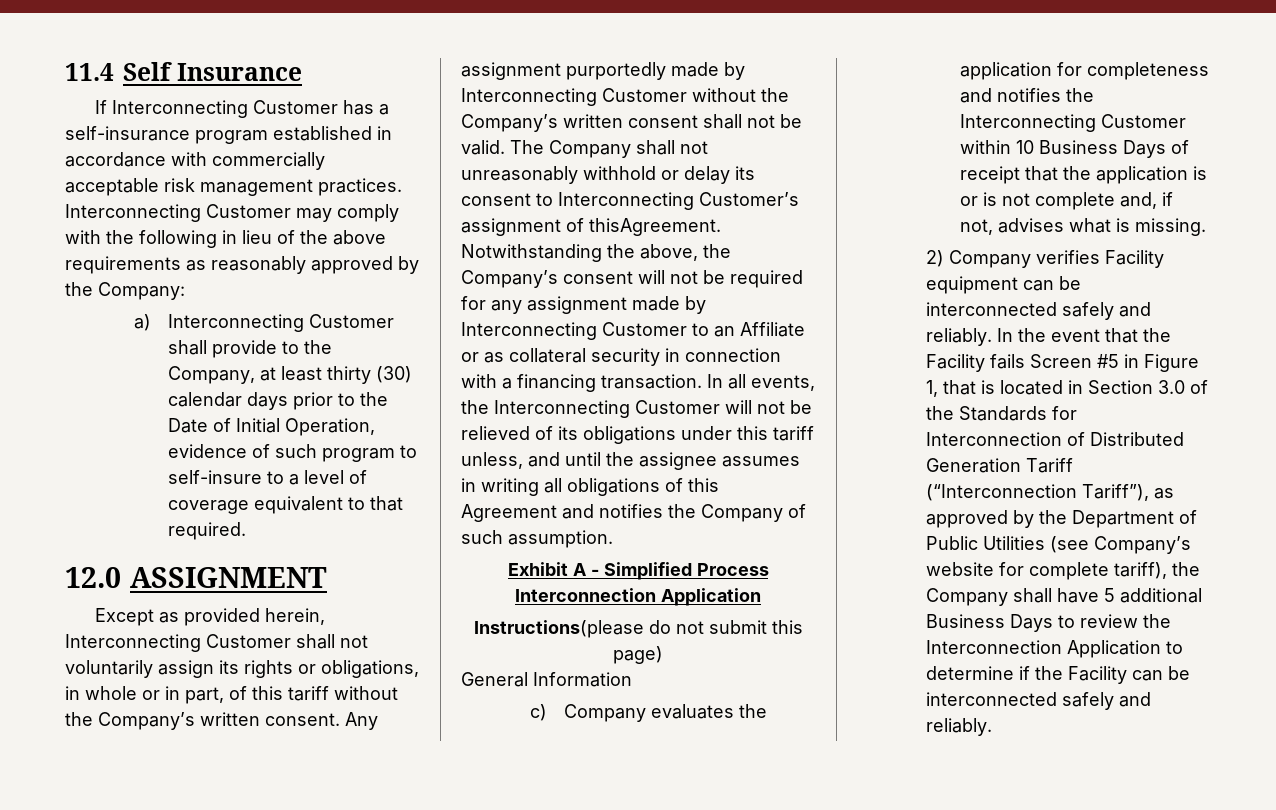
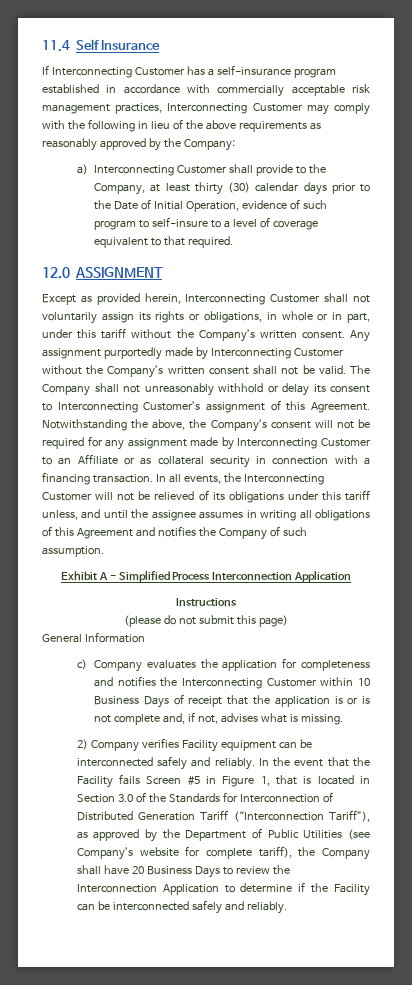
[318,178,402,196] practices. -> [115,103,163,114] practices,
[229,686,247,700] of -> [42,329,73,338] under
[589,218,721,236] thisAgreement. -> [286,401,370,413] this Agreement.
[473,620,644,638] Instructions(please -> [176,598,237,607] [124,615,162,627] Instructions // (please
[1103,588,1202,603] 5 additional -> [131,866,144,874] 20

